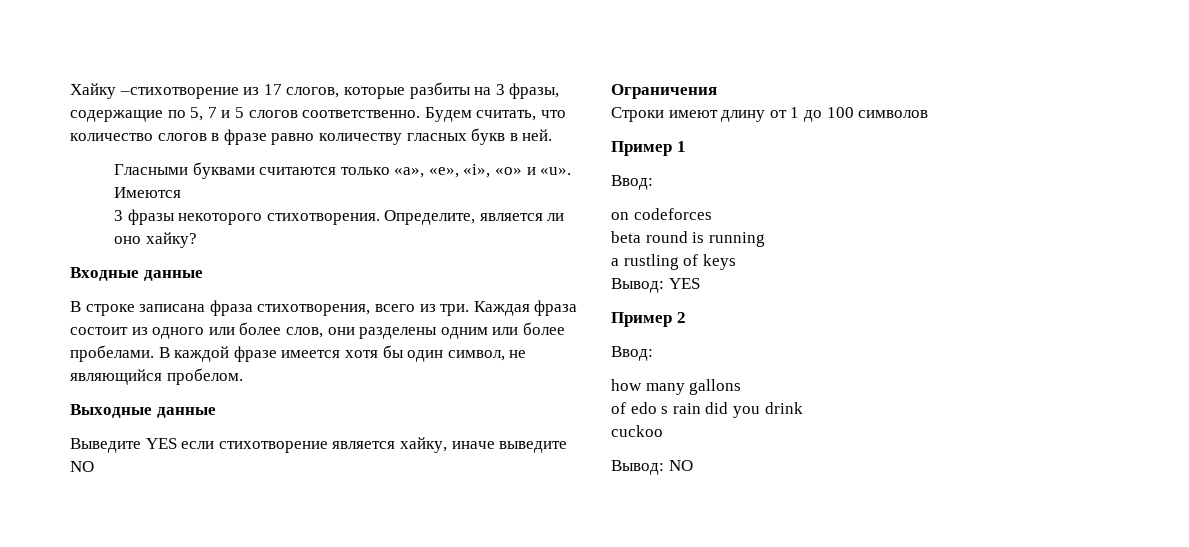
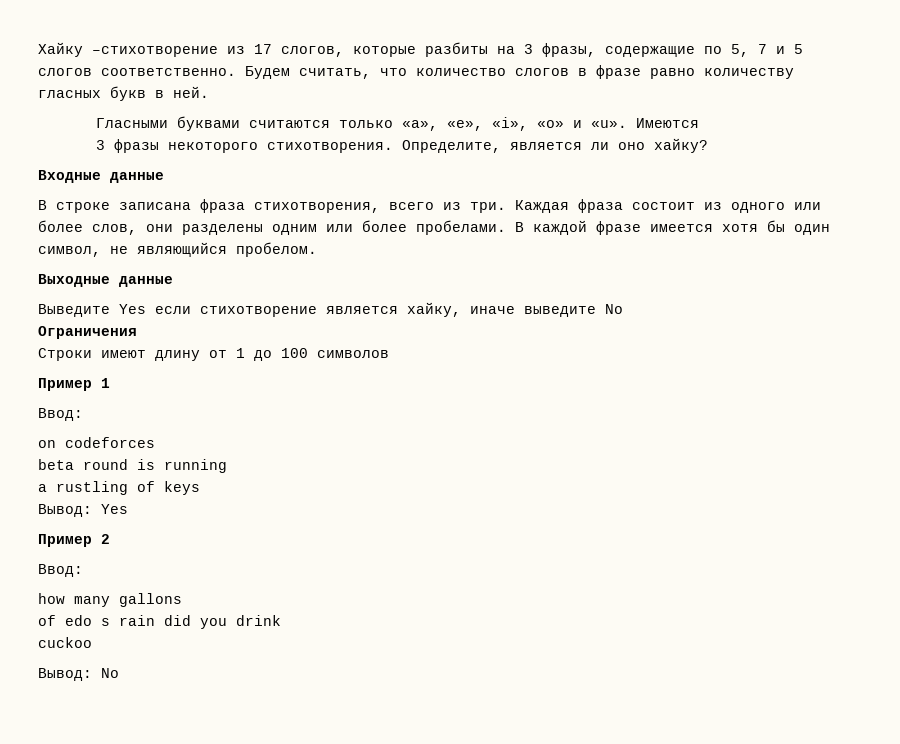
[145,438,177,449] YES -> [119,304,146,314] Yes
[70,461,94,472] NO -> [605,304,623,314] No
[668,278,700,289] YES -> [101,504,128,514] Yes
[668,460,693,471] NO -> [101,668,119,678] No

